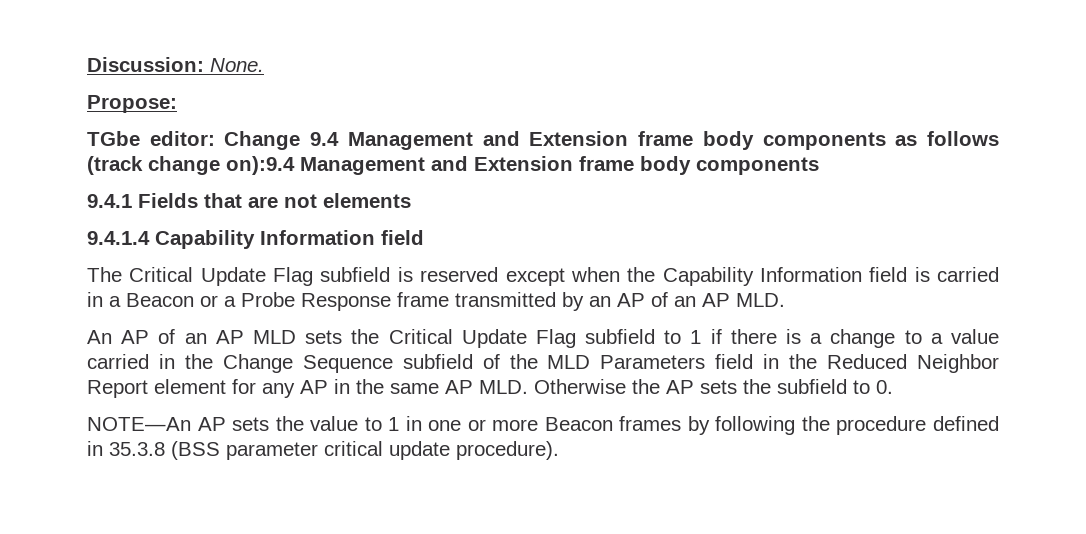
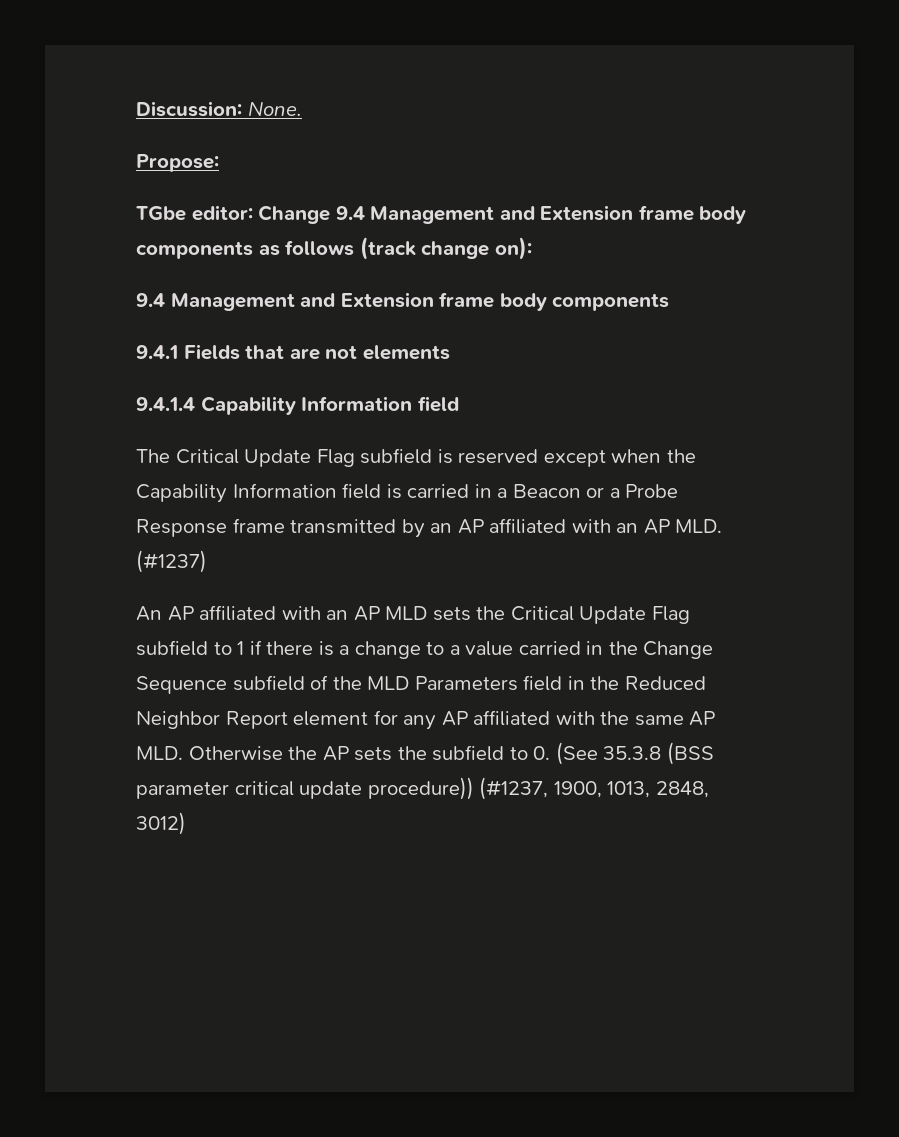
[226,156,295,175] on):9.4 -> [494,237,532,260] [136,293,165,307] on): // 9.4
[651,292,668,307] of -> [489,518,611,534] affiliated with
(785, 300) none -> [136,550,207,573] (#1237)
[158,329,176,344] of -> [199,605,321,621] affiliated with
[334,379,350,394] in -> [473,710,595,726] affiliated with
[87,416,999,435] [87,441,103,456] // NOTE—An AP sets the value to 1 in one or more Beacon frames by following the procedure defined in -> [555,742,598,765] (See
[456,441,559,460] procedure). -> [367,777,709,800] [136,812,186,835] procedure)) (#1237, 1900, 1013, 2848, 3012)

